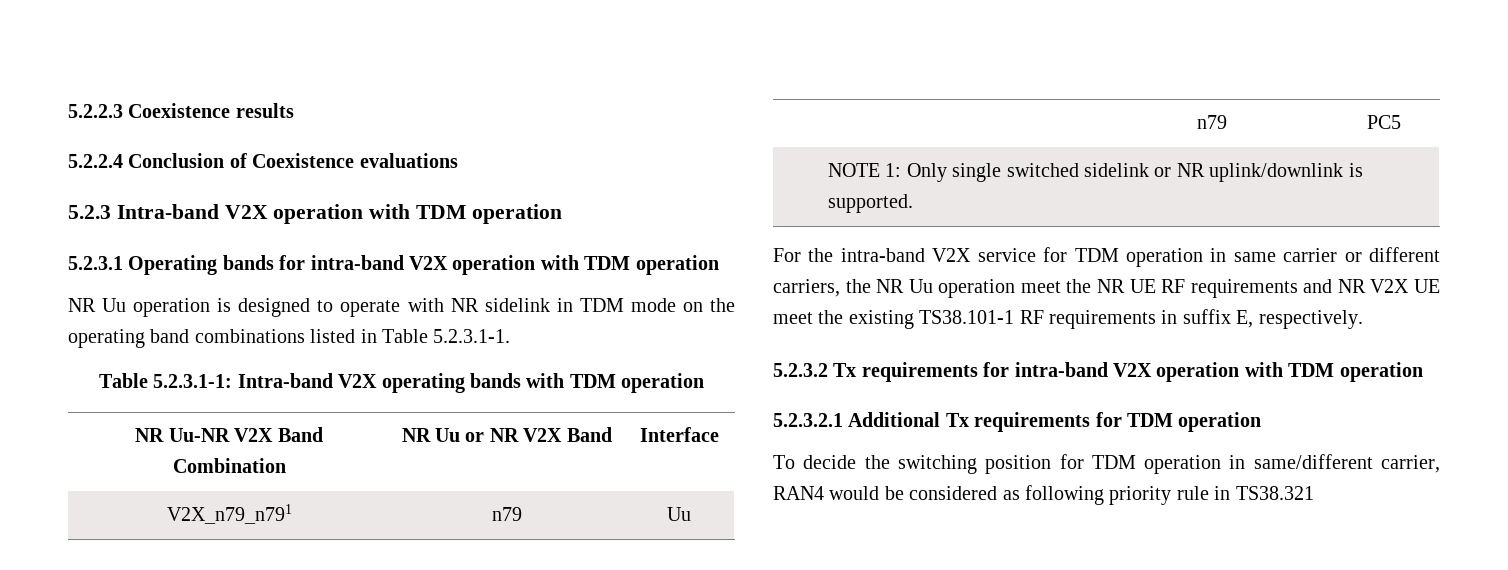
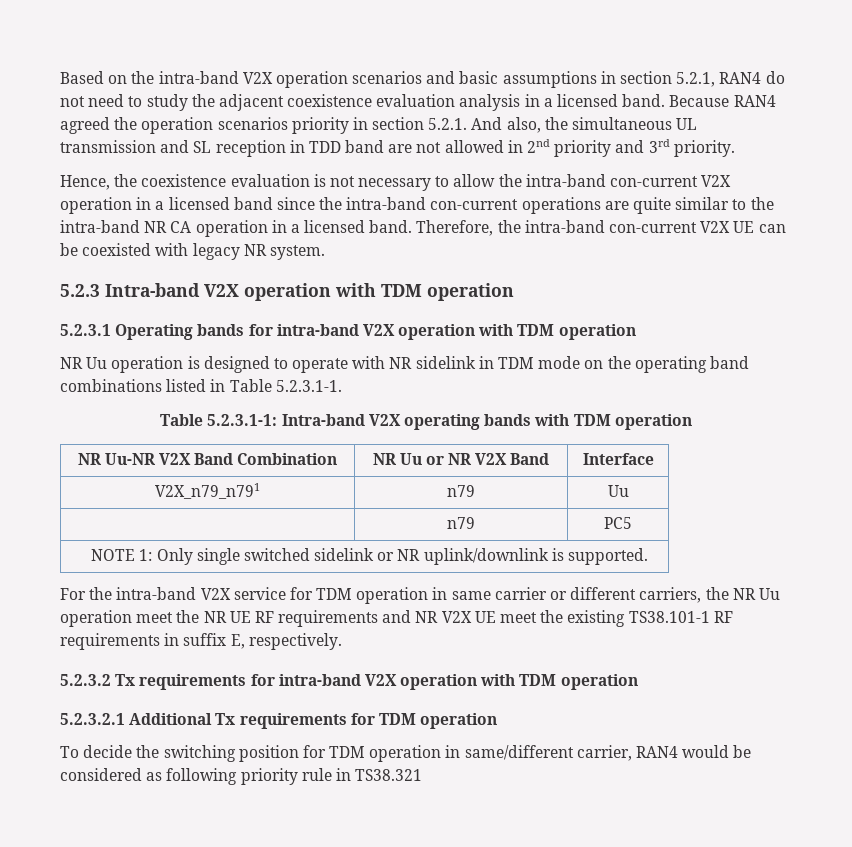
[68,103,294,118] [68,153,458,168] 5.2.2.3 Coexistence results // 5.2.2.4 Conclusion of Coexistence evaluations -> [60,71,785,88] [60,94,776,111] [60,117,698,134] [60,139,735,157] [60,174,732,191] [60,197,774,214] [60,220,786,237] [60,243,325,260] Based on the intra-band V2X operation scenarios and basic assumptions in section 5.2.1, RAN4 do not need to study the adjacent coexistence evaluation analysis in a licensed band. Because RAN4 agreed the operation scenarios priority in section 5.2.1. And also, the simultaneous UL transmission and SL reception in TDD band are not allowed in 2nd priority and 3rd priority. // Hence, the coexistence evaluation is not necessary to allow the intra-band con-current V2X operation in a licensed band since the intra-band con-current operations are quite similar to the intra-band NR CA operation in a licensed band. Therefore, the intra-band con-current V2X UE can be coexisted with legacy NR system.

